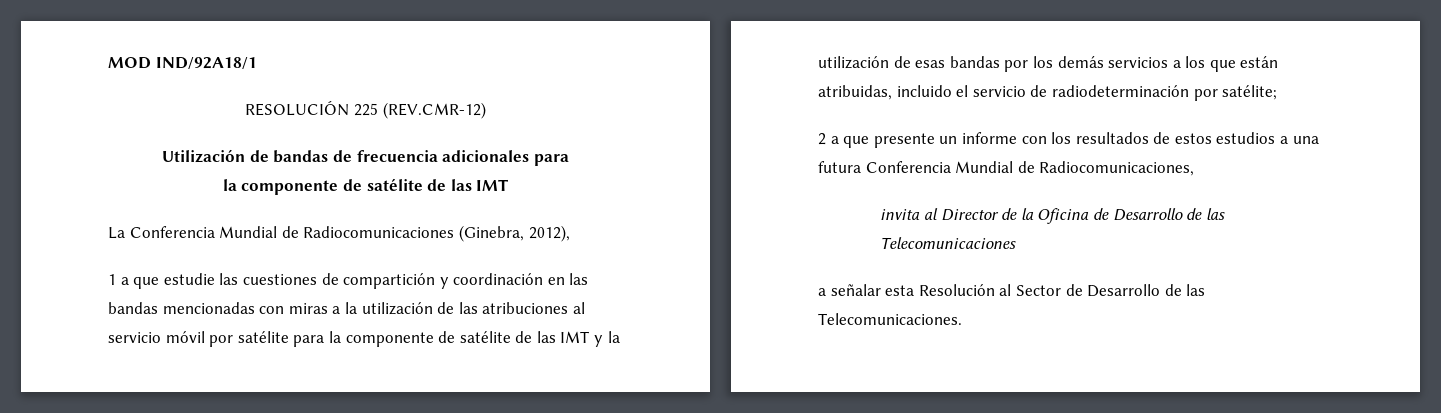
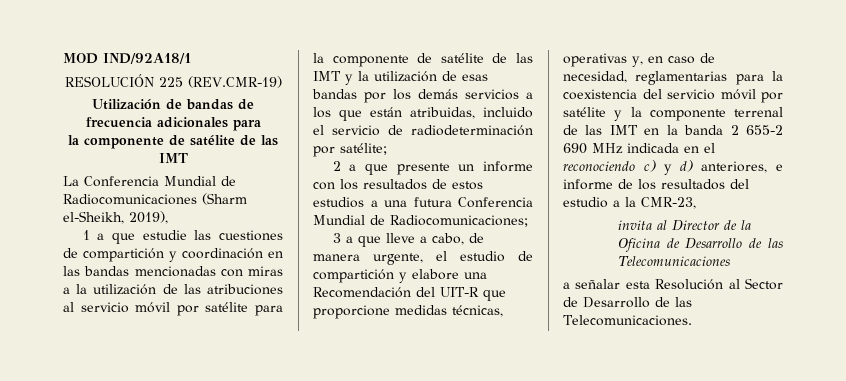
[382,102,486,119] (REV.CMR-12) -> [187,76,282,88] (REV.CMR-19)
[458,225,570,242] (Ginebra, 2012), -> [202,193,247,205] [63,211,168,224] (Sharm el-Sheikh, 2019),
[1039,161,1195,176] Radiocomunicaciones, -> [390,215,528,227] [332,233,484,247] [313,251,533,265] [313,269,487,283] [313,287,506,301] [313,305,503,319] [563,53,715,67] [563,71,783,85] [563,89,783,103] [563,107,783,121] [563,125,783,135] [563,143,715,154] [563,160,783,175] [563,179,749,190] [563,197,696,209] Radiocomunicaciones; // 3 a que lleve a cabo, de manera urgente, el estudio de compartición y elabore una Recomendación del UIT-R que proporcione medidas técnicas, operativas y, en caso de necesidad, reglamentarias para la coexistencia del servicio móvil por satélite y la componente terrenal de las IMT en la banda 2 655-2 690 MHz indicada en el reconociendo c) y d) anteriores, e informe de los resultados del estudio a la CMR-23,

